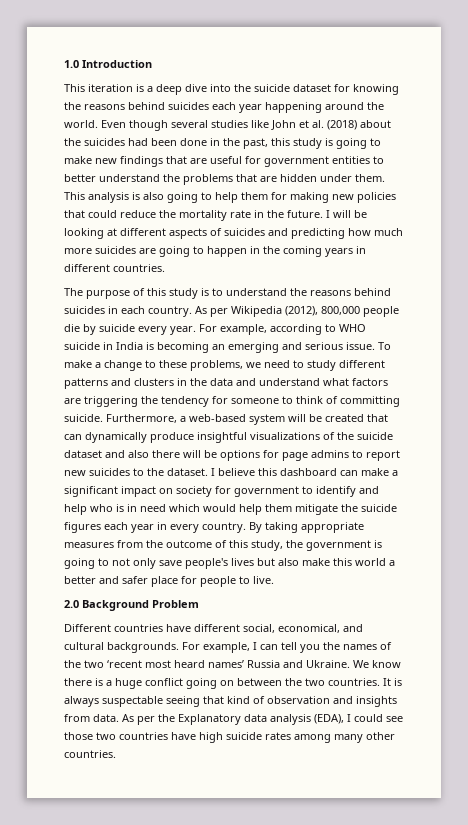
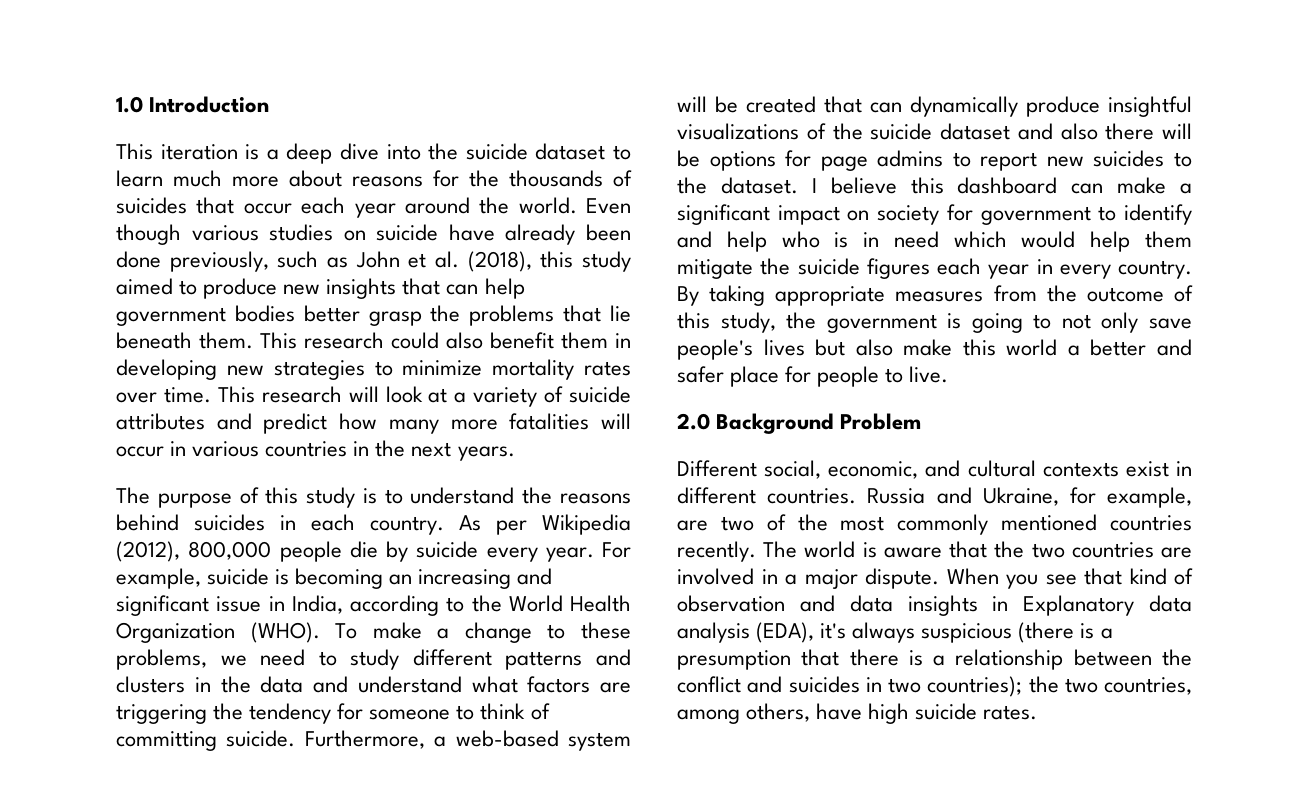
[334,84,399,95] [64,102,322,113] for knowing the reasons behind suicides each year happening -> [613,145,632,160] [116,170,632,187] [116,197,396,218] to learn much more about reasons for the thousands of suicides that occur each year
[171,120,391,130] [64,138,381,149] [64,156,384,167] [64,174,385,185] [64,192,396,203] [64,210,367,221] [64,228,403,239] [64,246,366,257] [64,264,165,272] several studies like John et al. (2018) about the suicides had been done in the past, this study is going to make new findings that are useful for government entities to better understand the problems that are hidden under them. This analysis is also going to help them for making new policies that could reduce the mortality rate in the future. I will be looking at different aspects of suicides and predicting how much more suicides are going to happen in the coming years in different countries. -> [191,224,631,245] [116,251,631,272] [116,278,525,299] [116,305,631,326] [116,332,631,349] [116,359,631,380] [116,386,631,407] [116,413,631,434] [116,440,515,461] various studies on suicide have already been done previously, such as John et al. (2018), this study aimed to produce new insights that can help government bodies better grasp the problems that lie beneath them. This research could also benefit them in developing new strategies to minimize mortality rates over time. This research will look at a variety of suicide attributes and predict how many more fatalities will occur in various countries in the next years.
[270,324,366,335] [64,342,375,353] according to WHO suicide in India is becoming an emerging and serious issue. -> [207,568,553,589] [116,595,631,616] [116,622,320,643] suicide is becoming an increasing and significant issue in India, according to the World Health Organization (WHO).
[114,624,363,633] [64,642,392,653] [64,660,401,668] [64,678,402,689] [64,696,200,707] countries have different social, economical, and cultural backgrounds. For example, I can tell you the names of the two ‘recent most heard names’ Russia and Ukraine. We know there is a huge conflict going on between the two countries. It is always suspectable seeing -> [764,460,1192,479] [677,487,1192,508] [677,514,1192,535] [677,541,1192,562] [677,568,1077,589] social, economic, and cultural contexts exist in different countries. Russia and Ukraine, for example, are two of the most commonly mentioned countries recently. The world is aware that the two countries are involved in a major dispute. When you see
[356,696,397,707] [64,714,403,725] [64,732,395,743] [64,750,116,758] insights from data. As per the Explanatory data analysis (EDA), I could see those two countries have high suicide rates among many other countries. -> [849,595,1192,616] [677,622,1113,643] [677,649,1192,670] [677,676,1192,697] [677,703,1038,724] data insights in Explanatory data analysis (EDA), it's always suspicious (there is a presumption that there is a relationship between the conflict and suicides in two countries); the two countries, among others, have high suicide rates.

